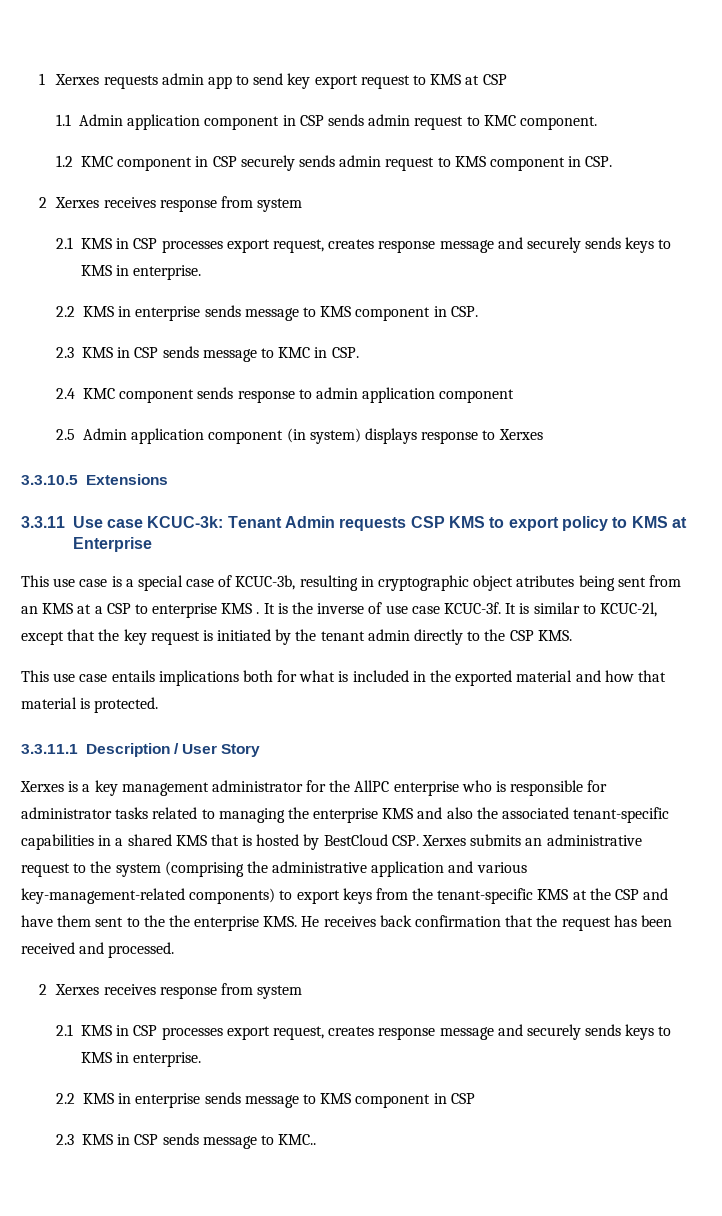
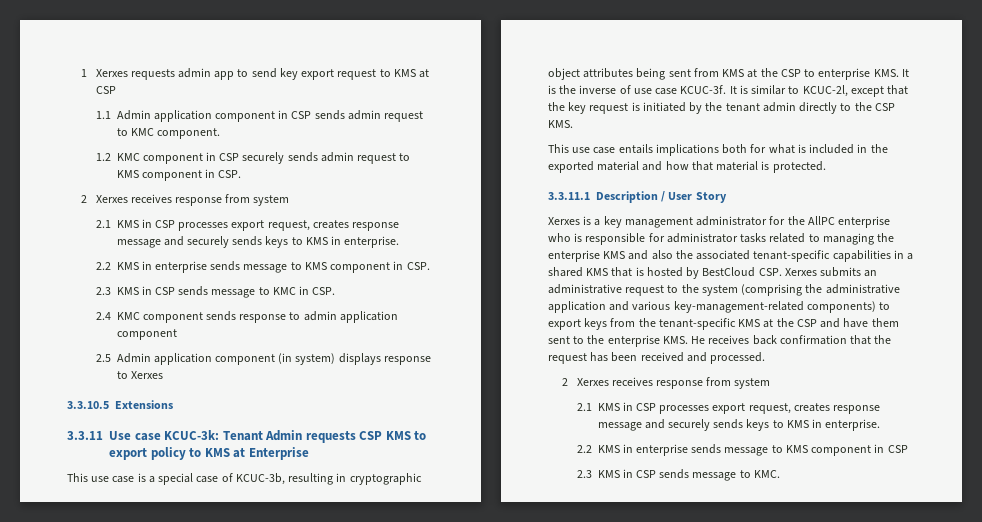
[516,575,575,587] atributes -> [583,68,634,78] attributes
[21,603,103,614] an KMS at a -> [722,68,778,78] KMS at the
[221,603,260,614] KMS . -> [873,69,899,77] KMS.
[168,915,190,927] the -> (605, 339) none
[278,1134,317,1145] KMC.. -> [753,470,780,478] KMC.

